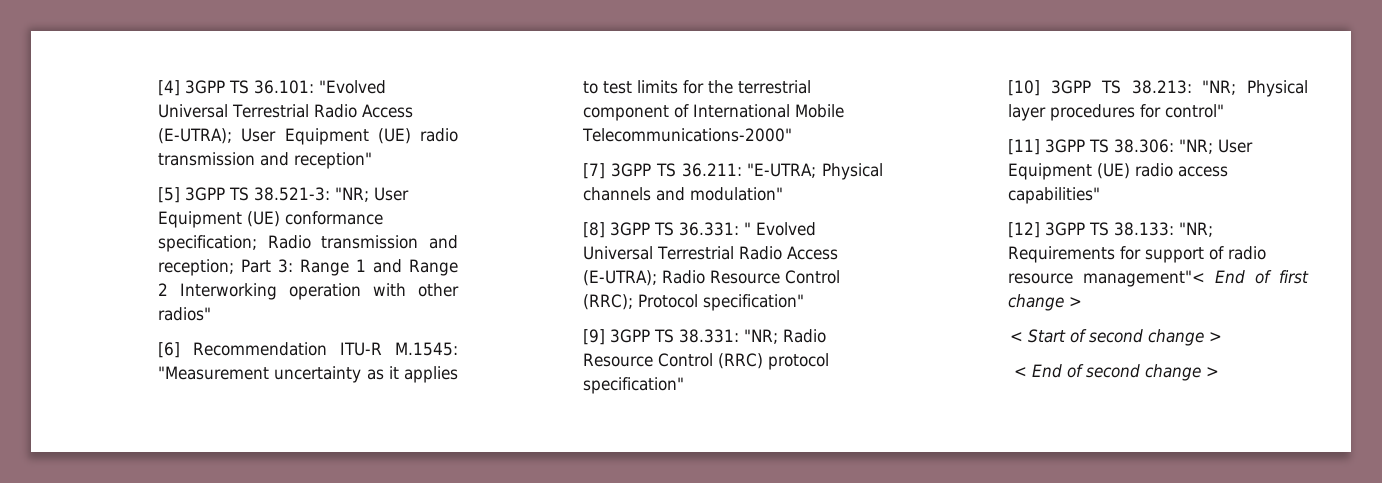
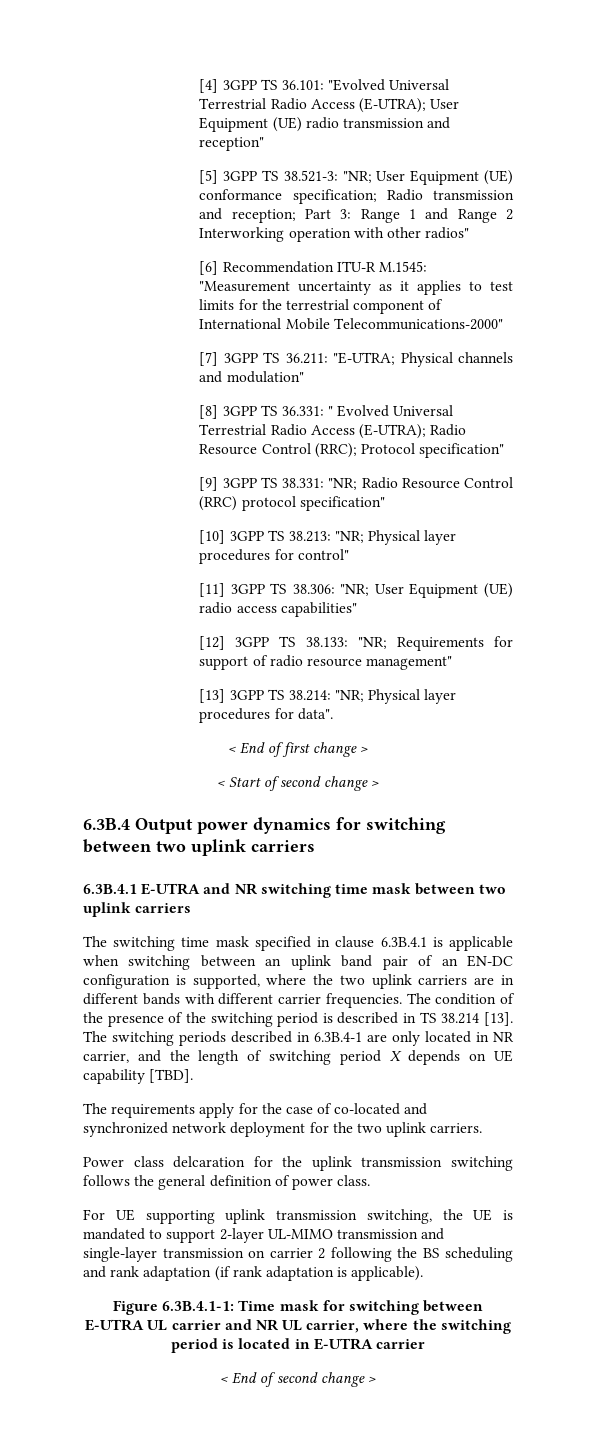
[1083,270,1206,287] management"< -> [366,656,453,670] [199,689,457,704] [199,708,333,723] [227,746,236,753] management" // [13] 3GPP TS 38.214: "NR; Physical layer procedures for data". // <
(1222, 337) none -> [83,817,446,834] [83,839,315,856] [83,883,507,898] [83,902,192,917] [83,936,513,951] [83,955,513,970] [83,974,514,989] [83,993,515,1008] [83,1012,513,1027] [83,1031,514,1046] [83,1050,513,1065] [83,1069,194,1084] [83,1103,428,1118] [83,1122,483,1137] [83,1156,513,1171] [83,1175,371,1190] [83,1209,513,1224] [83,1228,445,1243] [83,1247,513,1262] [83,1266,424,1281] [112,1300,484,1315] [85,1319,511,1334] [171,1338,425,1353] // 6.3B.4 Output power dynamics for switching between two uplink carriers // 6.3B.4.1 E-UTRA and NR switching time mask between two uplink carriers // The switching time mask specified in clause 6.3B.4.1 is applicable when switching between an uplink band pair of an EN-DC configuration is supported, where the two uplink carriers are in different bands with different carrier frequencies. The condition of the presence of the switching period is described in TS 38.214 [13]. The switching periods described in 6.3B.4-1 are only located in NR carrier, and the length of switching period X depends on UE capability [TBD]. // The requirements apply for the case of co-located and synchronized network deployment for the two uplink carriers. // Power class delcaration for the uplink transmission switching follows the general definition of power class. // For UE supporting uplink transmission switching, the UE is mandated to support 2-layer UL-MIMO transmission and single-layer transmission on carrier 2 following the BS scheduling and rank adaptation (if rank adaptation is applicable). // Figure 6.3B.4.1-1: Time mask for switching between E-UTRA UL carrier and NR UL carrier, where the switching period is located in E-UTRA carrier

